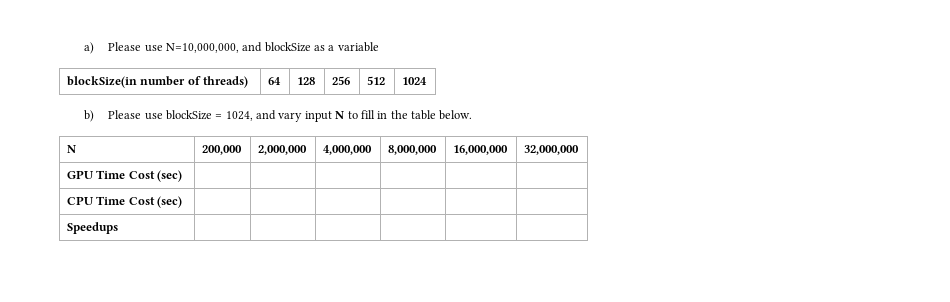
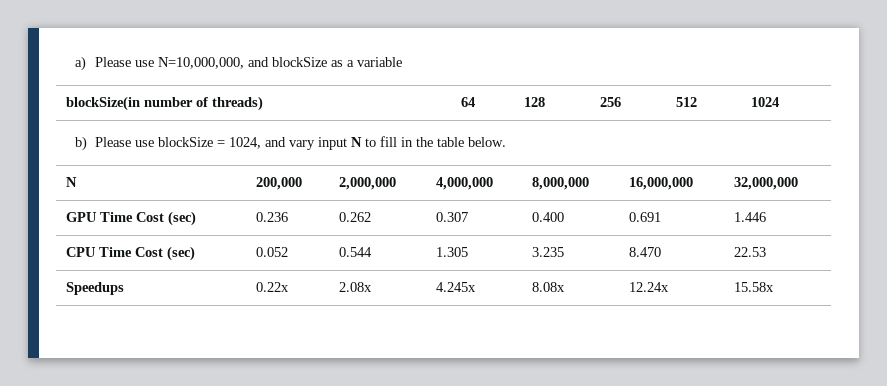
[66,196,183,208] [66,222,118,234] | | | | | // CPU Time Cost (sec) | | | | | | // Speedups | | | | | | -> [256,212,289,222] [339,212,372,222] [436,212,469,222] [532,212,565,222] [629,212,662,222] [734,212,767,222] [66,246,196,261] [256,247,289,257] [339,247,373,257] [436,247,469,257] [532,247,565,257] [629,247,662,257] [734,247,767,257] [66,282,125,295] [256,282,290,292] [339,282,373,292] [436,282,477,292] [532,282,566,292] [629,282,670,292] [734,282,775,292] 0.236 | 0.262 | 0.307 | 0.400 | 0.691 | 1.446 // CPU Time Cost (sec) | 0.052 | 0.544 | 1.305 | 3.235 | 8.470 | 22.53 // Speedups | 0.22x | 2.08x | 4.245x | 8.08x | 12.24x | 15.58x

